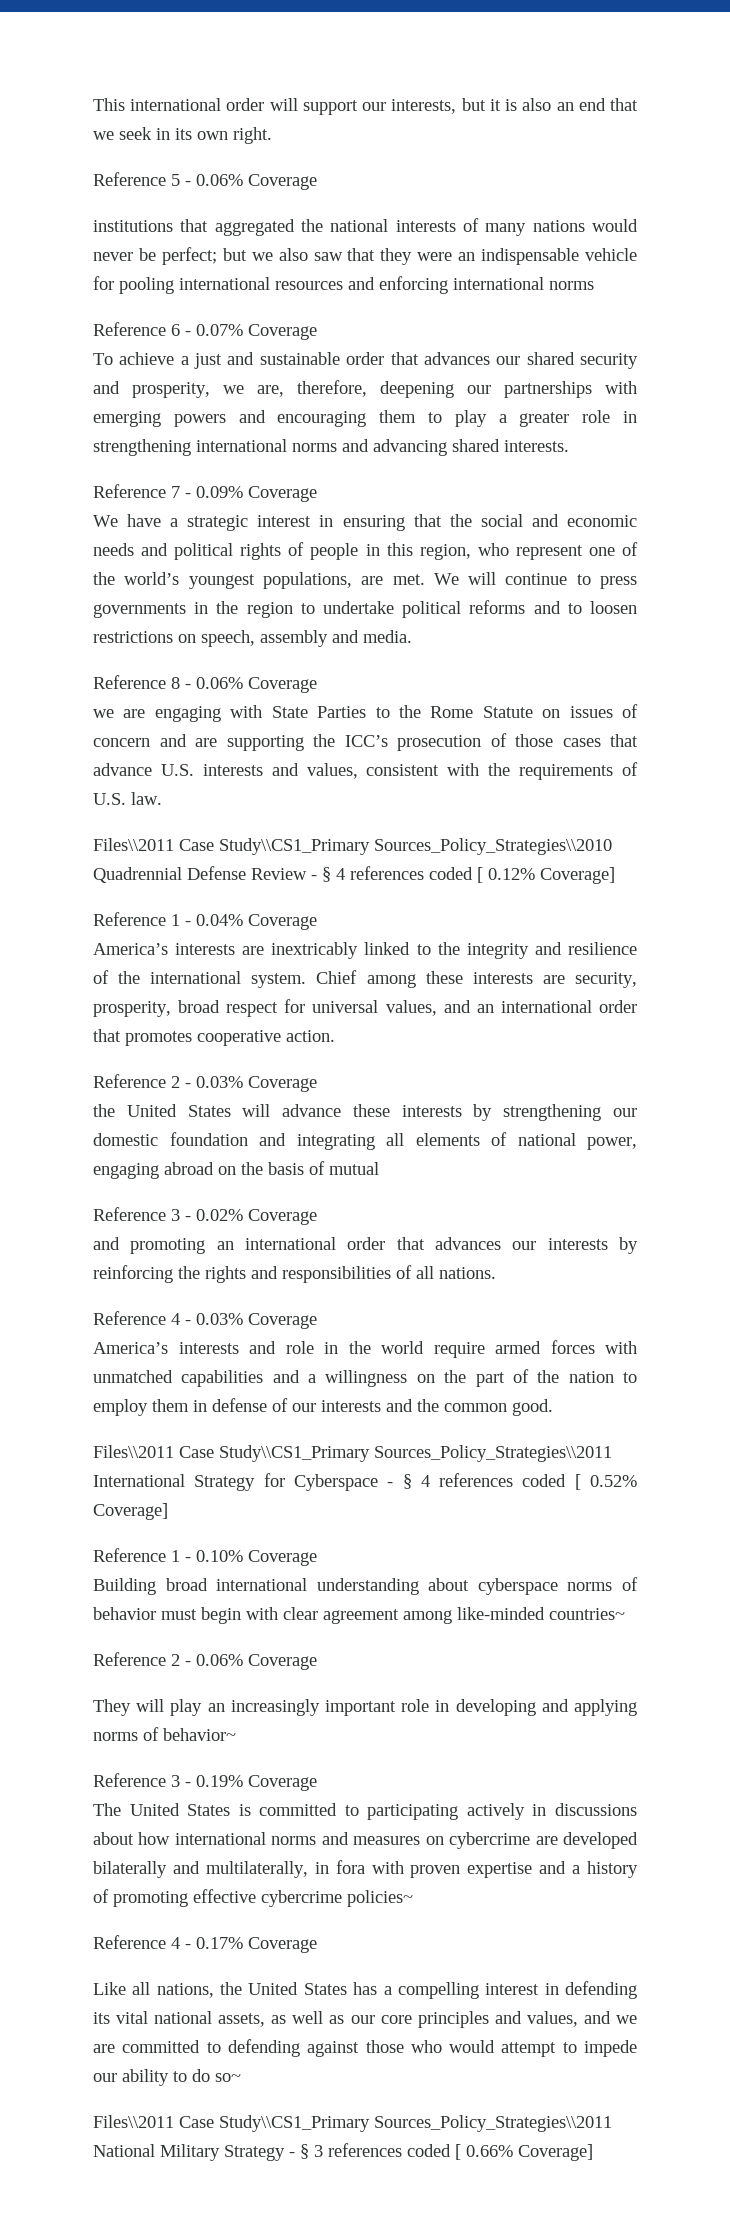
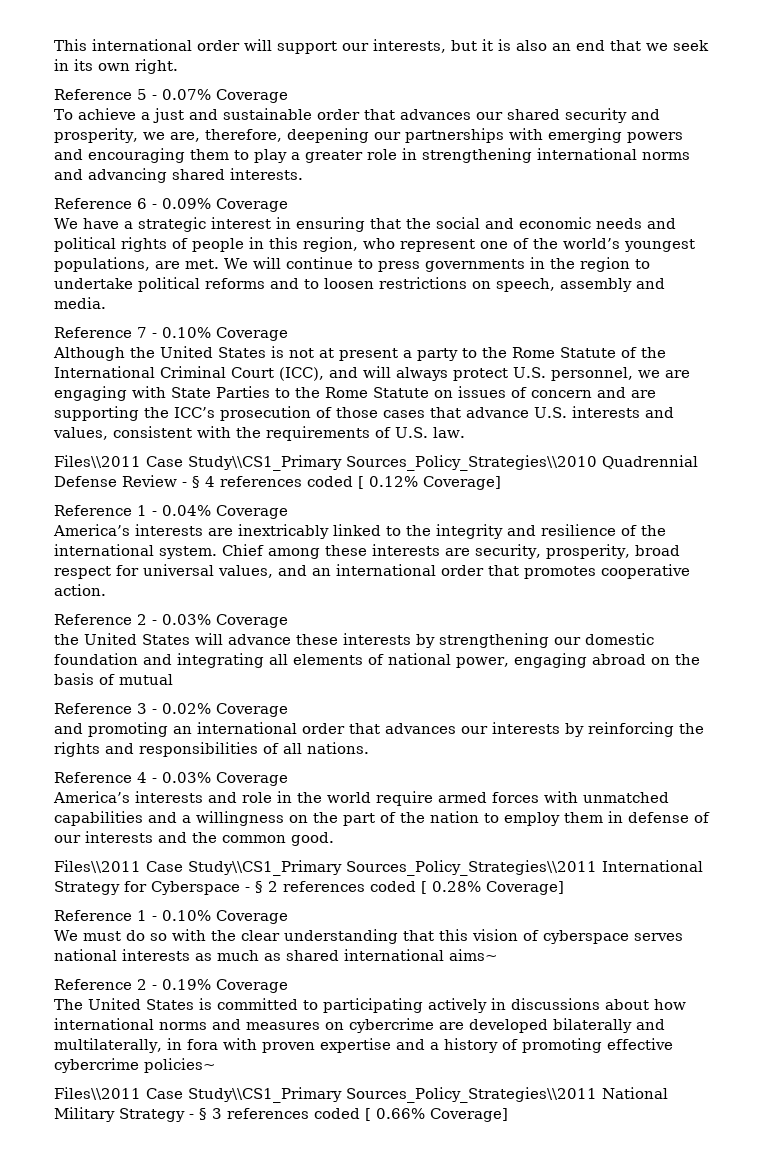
[196,174,317,190] [93,218,638,236] [93,247,637,265] [93,276,594,294] [93,322,191,336] 0.06% Coverage // institutions that aggregated the national interests of many nations would never be perfect; but we also saw that they were an indispensable vehicle for pooling international resources and enforcing international norms // Reference 6 - -> (157, 97) none
[171,486,180,498] 7 -> [137,198,147,209] 6
[171,677,317,693] 8 - 0.06% Coverage // -> [137,327,288,341] [53,346,666,361] [54,366,633,381] 7 - 0.10% Coverage // Although the United States is not at present a party to the Rome Statute of the International Criminal Court (ICC), and will always protect U.S. personnel,
[420,1473,638,1490] 4 references coded [ 0.52% -> [268,881,481,894] 2 references coded [ 0.28%
[93,1577,638,1595] [93,1607,625,1624] [93,1652,317,1670] [93,1699,637,1716] [93,1727,236,1741] [93,1773,180,1787] Building broad international understanding about cyberspace norms of behavior must begin with clear agreement among like-minded countries~ // Reference 2 - 0.06% Coverage // They will play an increasingly important role in developing and applying norms of behavior~ // Reference 3 -> [54,929,683,944] [54,949,498,961] [54,979,147,990] We must do so with the clear understanding that this vision of cyberspace serves national interests as much as shared international aims~ // Reference 2
[93,1935,317,1953] [93,1981,637,1999] [93,2011,637,2028] [93,2039,638,2057] [93,2069,241,2086] // Reference 4 - 0.17% Coverage // Like all nations, the United States has a compelling interest in defending its vital national assets, as well as our core principles and values, and we are committed to defending against those who would attempt to impede our ability to do so~ -> (216, 1065) none

